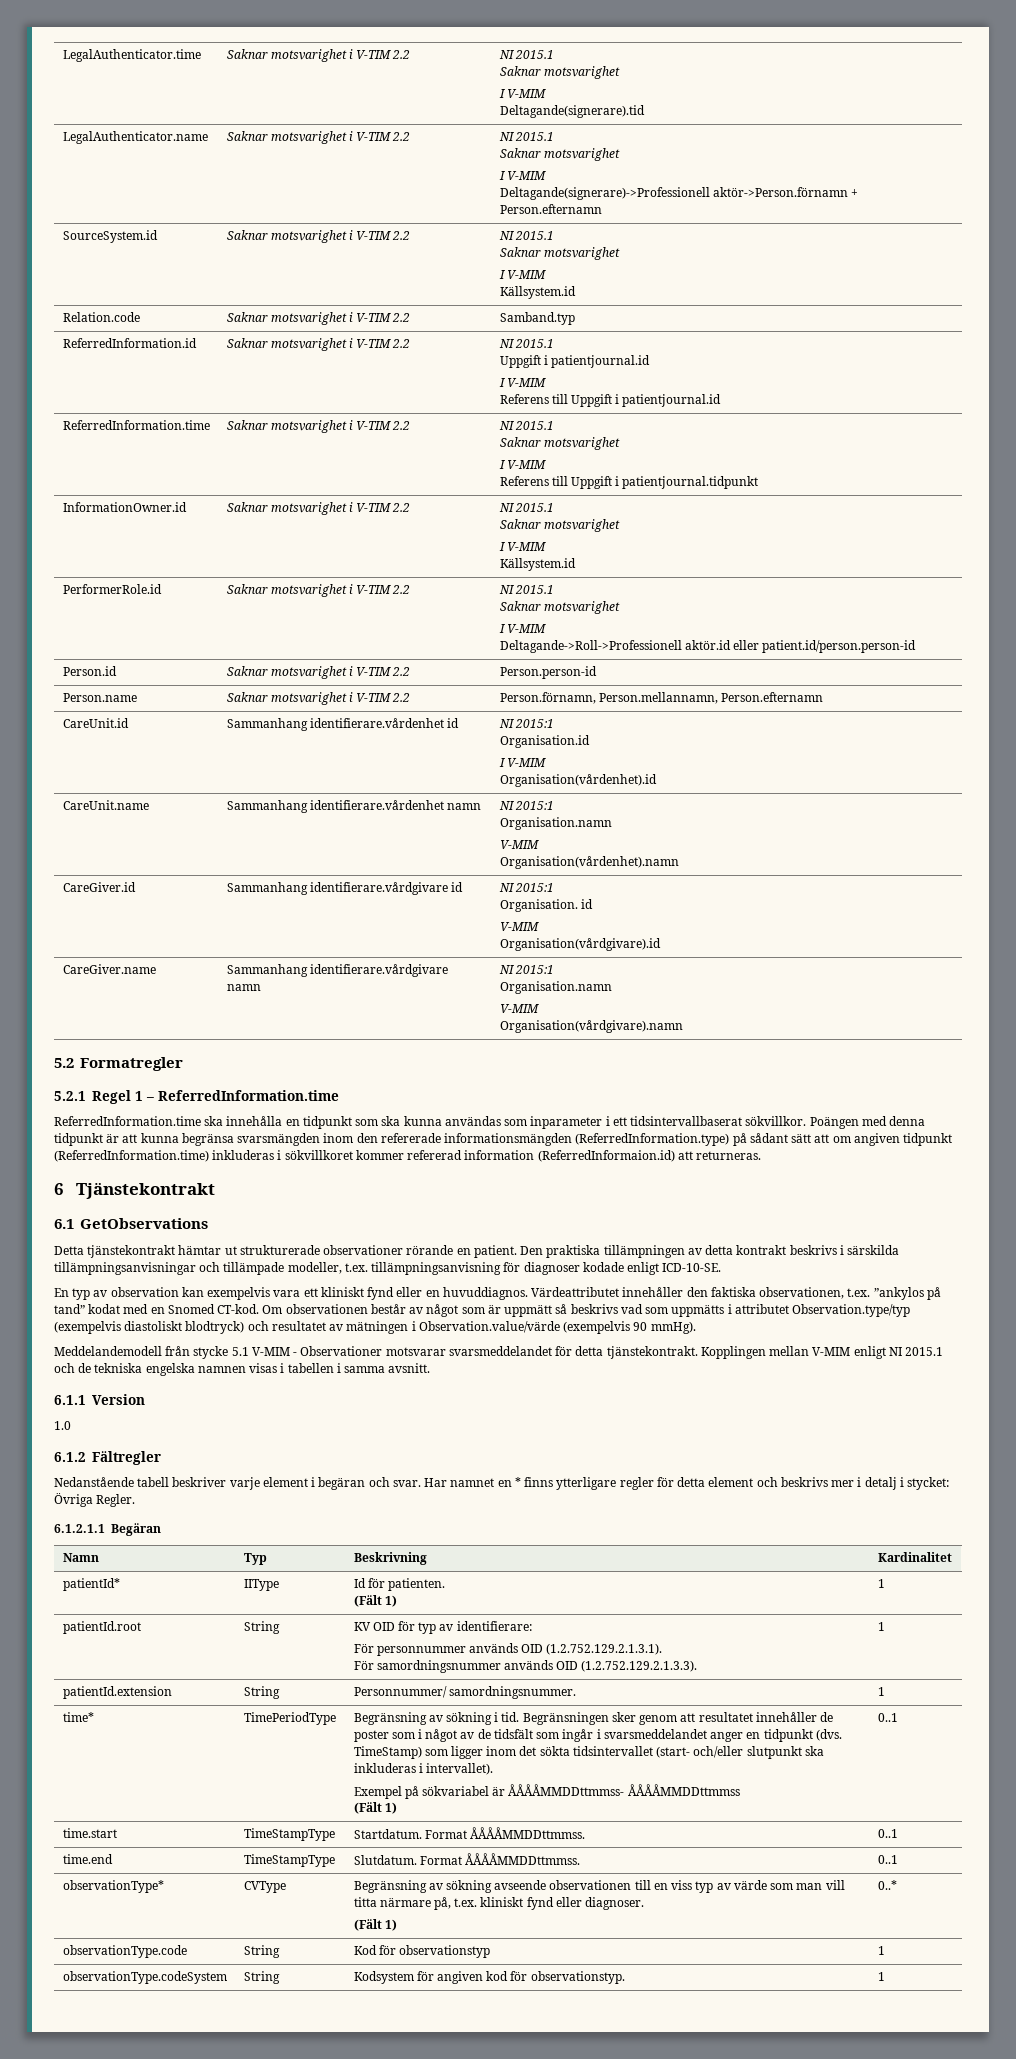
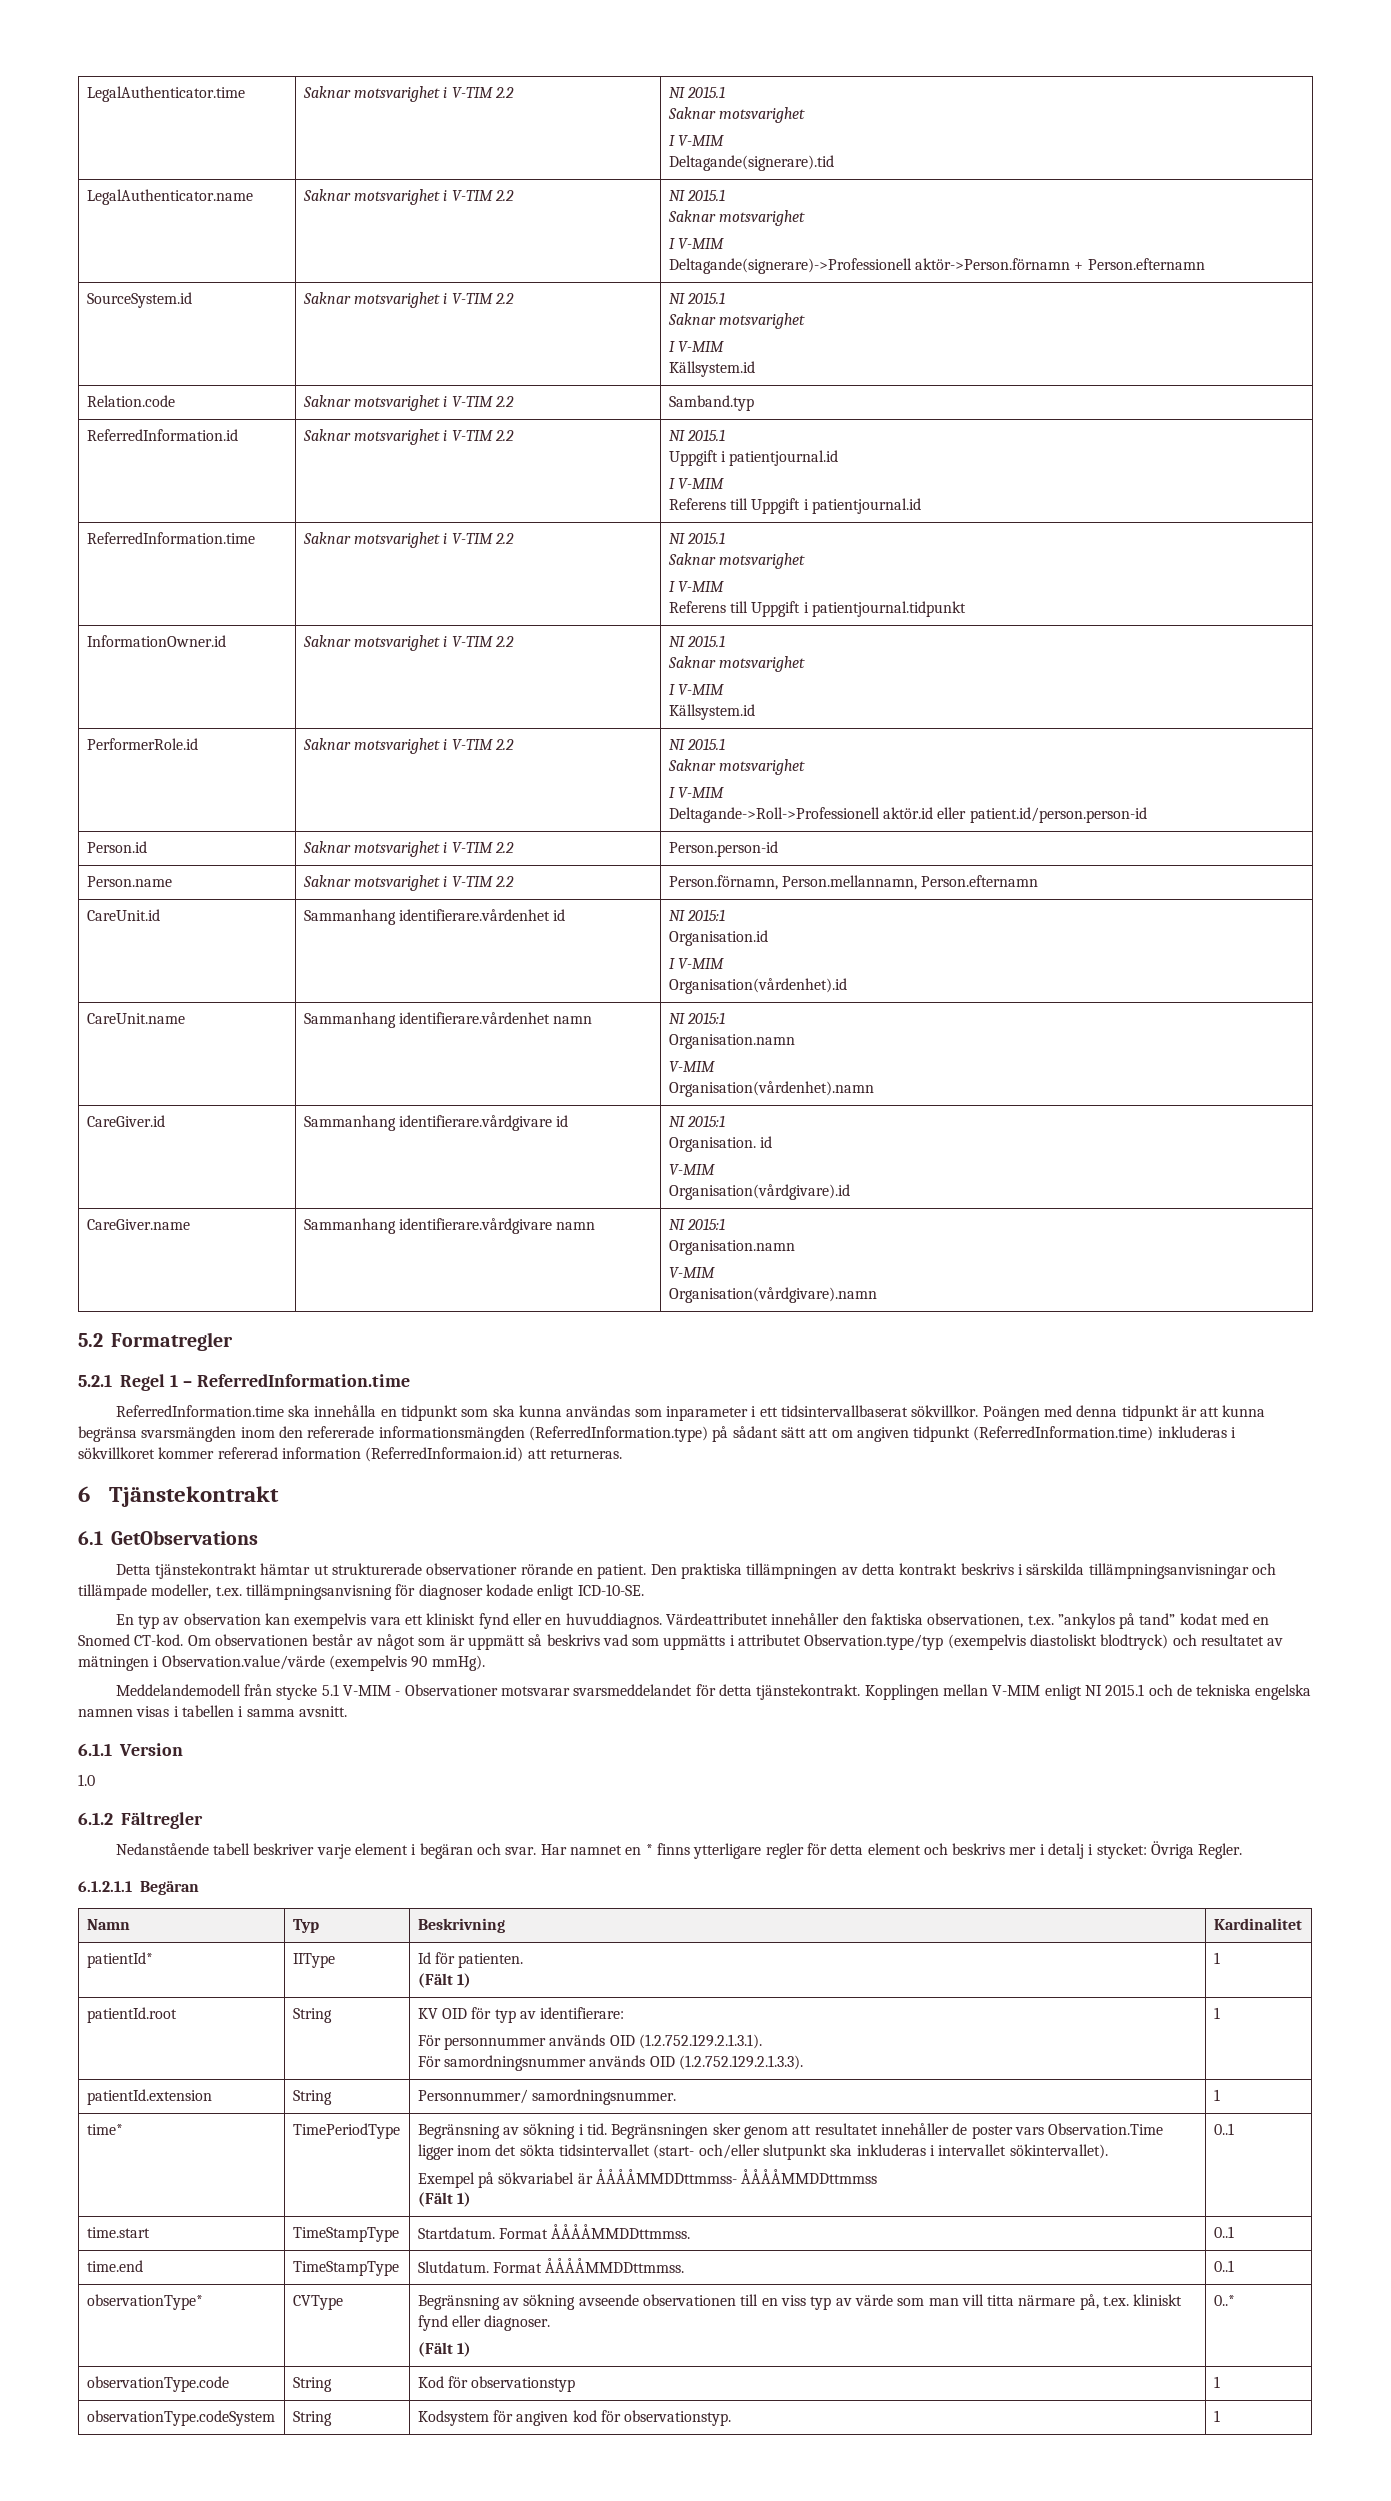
[391,1729,842,1742] [353,1746,448,1759] som i något av de tidsfält som ingår i svarsmeddelandet anger en tidpunkt (dvs. TimeStamp) som -> [1014,2123,1164,2135] vars Observation.Time
[425,1763,493,1775] intervallet). -> [938,2144,1108,2159] intervallet sökintervallet).

